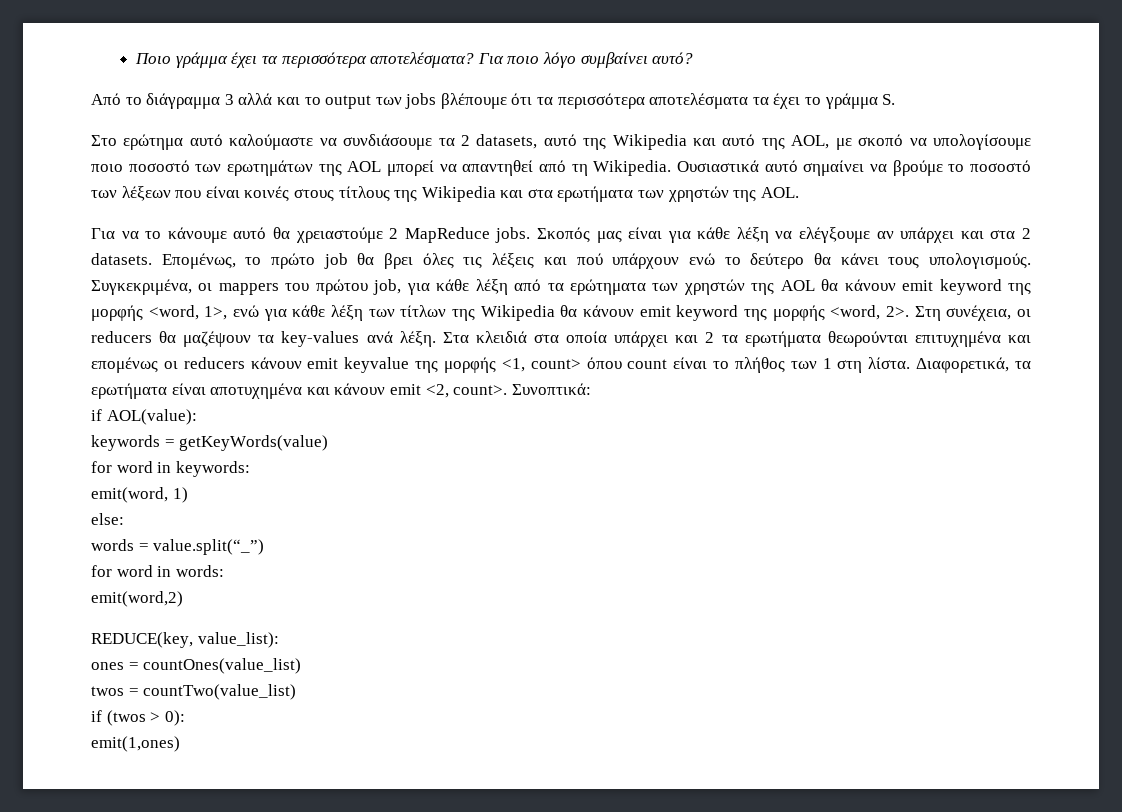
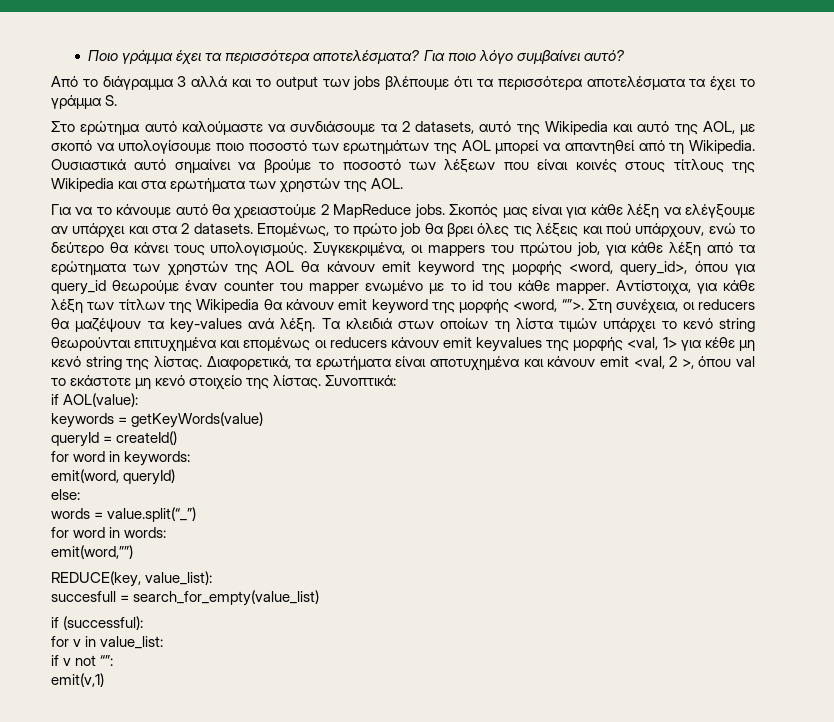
[612,253,680,269] υπάρχουν -> [635,223,705,238] υπάρχουν,
[204,305,259,320] 1>, ενώ -> [620,261,756,276] [51,280,691,295] query_id>, όπου για query_id θεωρούμε έναν counter του mapper ενωμένο με το id του κάθε mapper. Αντίστοιχα,
[885,306,909,317] 2>. -> [561,299,584,310] “”>.
[442,331,821,347] Στα κλειδιά στα οποία υπάρχει και 2 τα ερωτήματα -> [321,318,755,333] Tα κλειδιά στων οποίων τη λίστα τιμών υπάρχει το κενό string
[344,357,911,373] keyvalue της μορφής <1, count> όπου count είναι το πλήθος των 1 στη λίστα. -> [476,337,755,352] [51,356,202,371] keyvalues της μορφής <val, 1> για κέθε μη κενό string της λίστας.
[425,384,508,398] <2, count>. -> [633,356,755,369] [51,375,322,390] <val, 2 >, όπου val το εκάστοτε μη κενό στοιχείο της λίστας.
(329, 443) none -> [51,431,178,447] // queryId = createId()
[172,487,188,503] 1) -> [123,469,176,485] queryId)
[91,591,183,607] emit(word,2) -> [51,545,133,559] emit(word,””)
[91,658,302,674] [91,684,297,700] [91,710,185,726] [91,736,180,752] ones = countOnes(value_list) // twos = countTwo(value_list) // if (twos > 0): // emit(1,ones) -> [51,590,320,606] [51,616,144,630] [51,636,164,649] [51,655,114,666] [51,673,104,687] succesfull = search_for_empty(value_list) // if (successful): // for v in value_list: // if v not “”: // emit(v,1)

